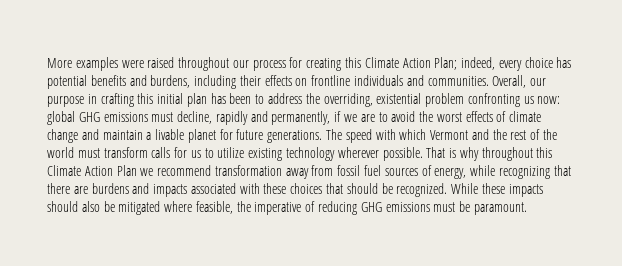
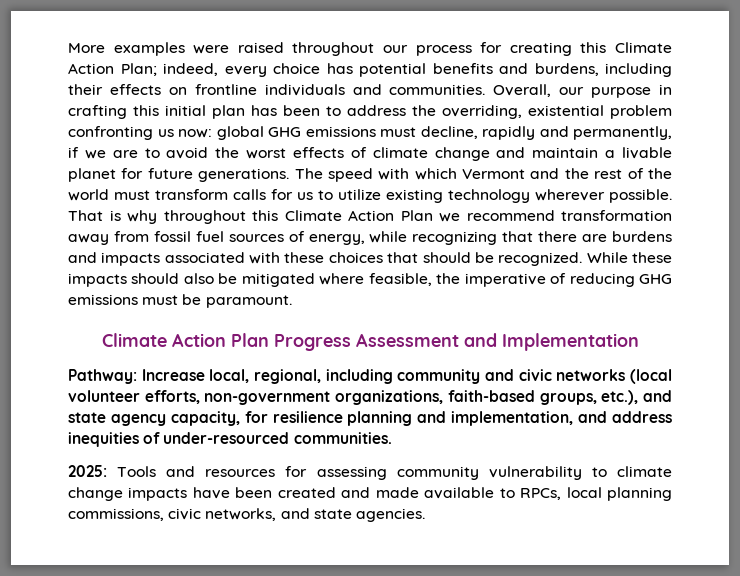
(527, 208) none -> [101,333,639,351] [68,369,673,384] [68,390,672,405] [68,411,673,426] [68,432,392,447] [68,465,672,480] [68,487,672,501] [68,508,425,522] // Climate Action Plan Progress Assessment and Implementation // Pathway: Increase local, regional, including community and civic networks (local volunteer efforts, non-government organizations, faith-based groups, etc.), and state agency capacity, for resilience planning and implementation, and address inequities of under-resourced communities. // 2025: Tools and resources for assessing community vulnerability to climate change impacts have been created and made available to RPCs, local planning commissions, civic networks, and state agencies.

